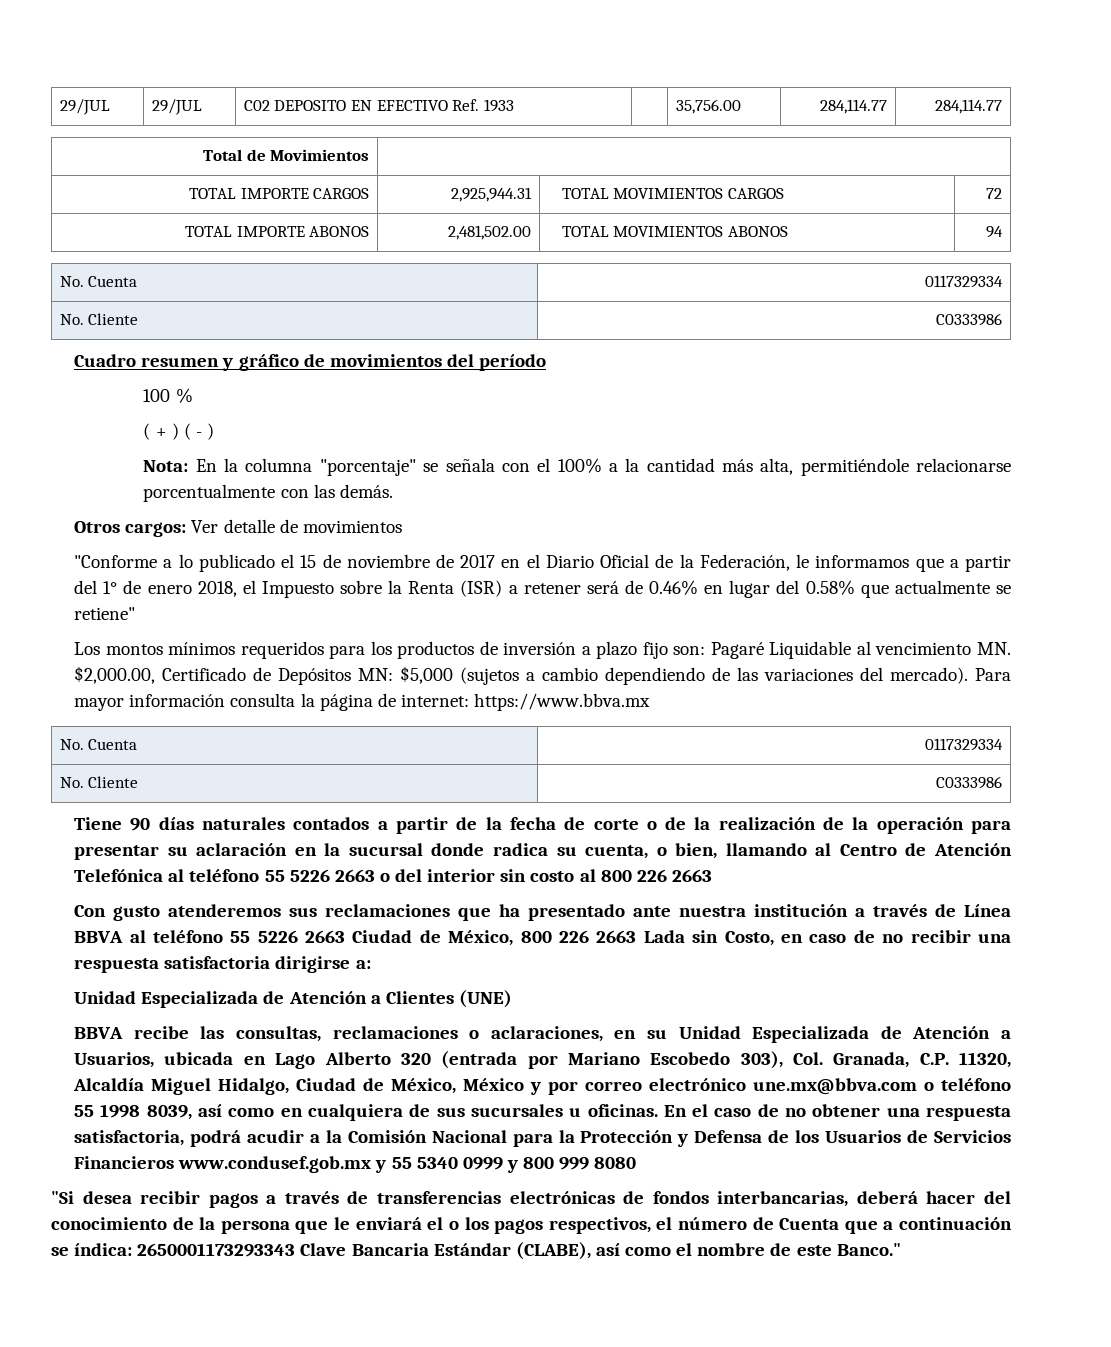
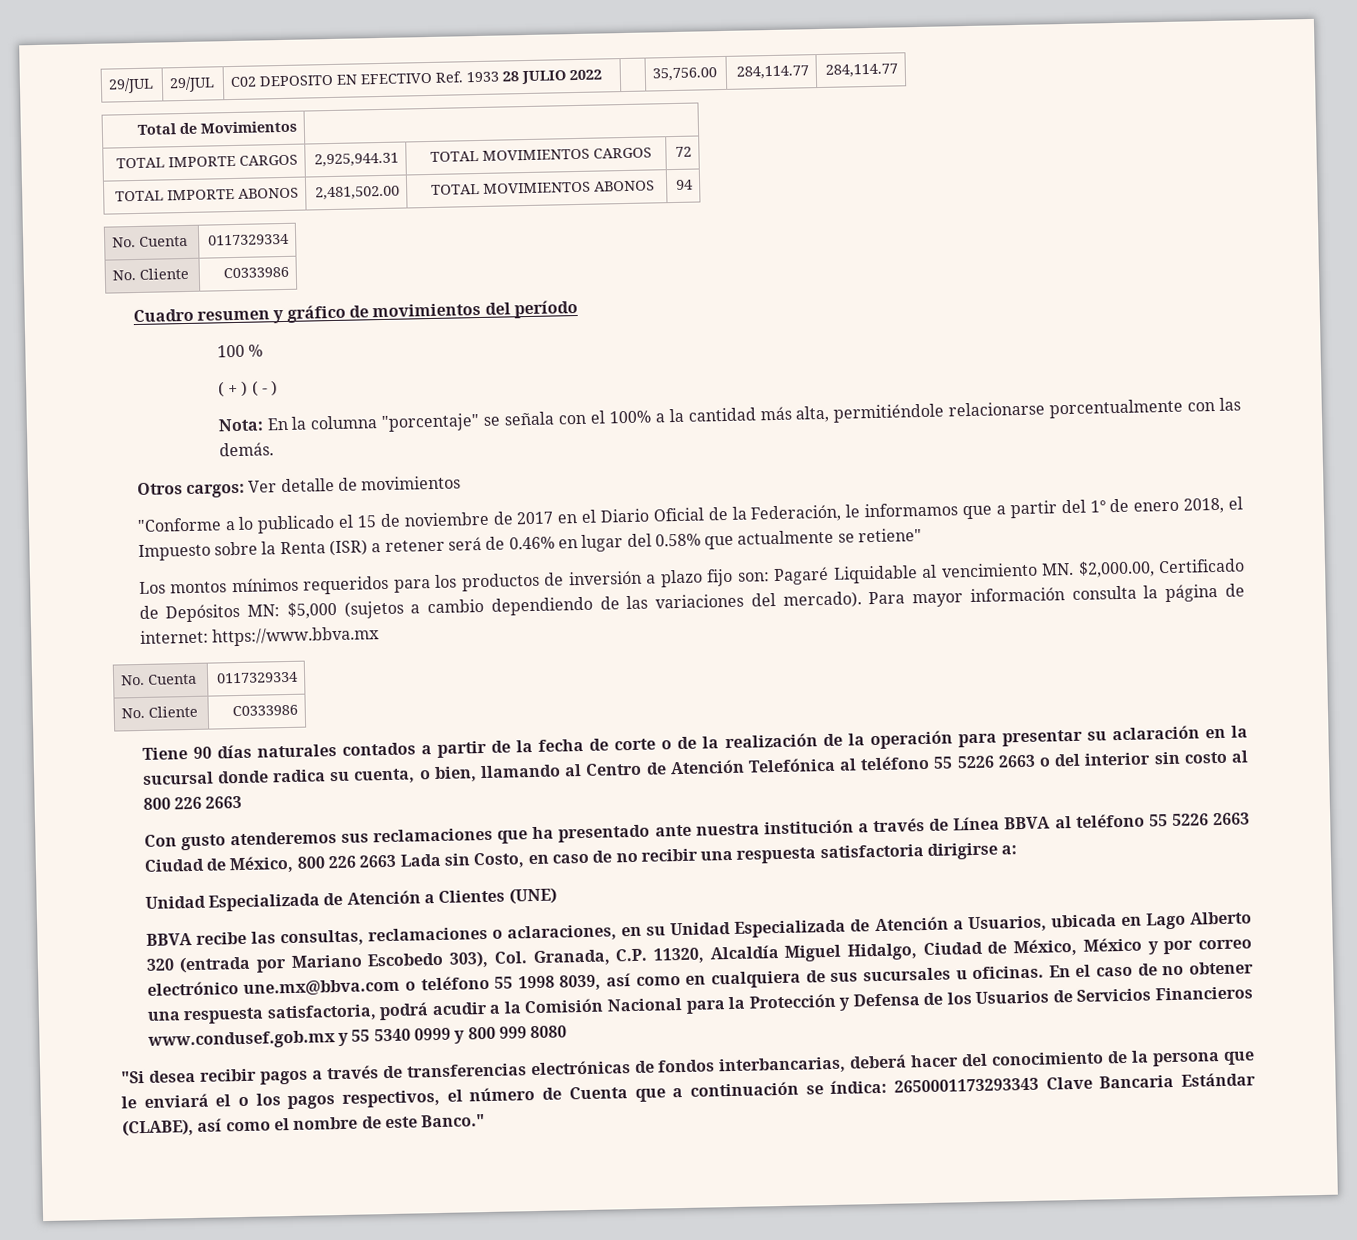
(514, 105) none -> [502,69,603,85] 28 JULIO 2022

